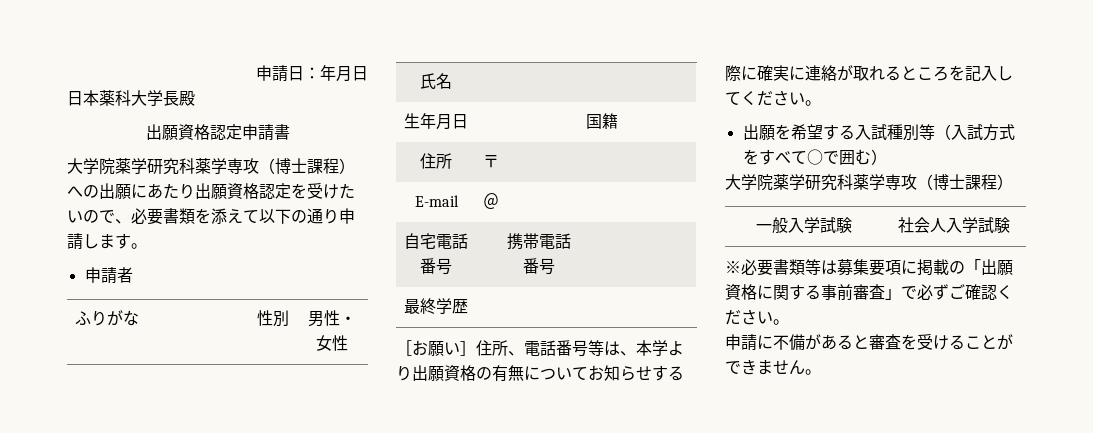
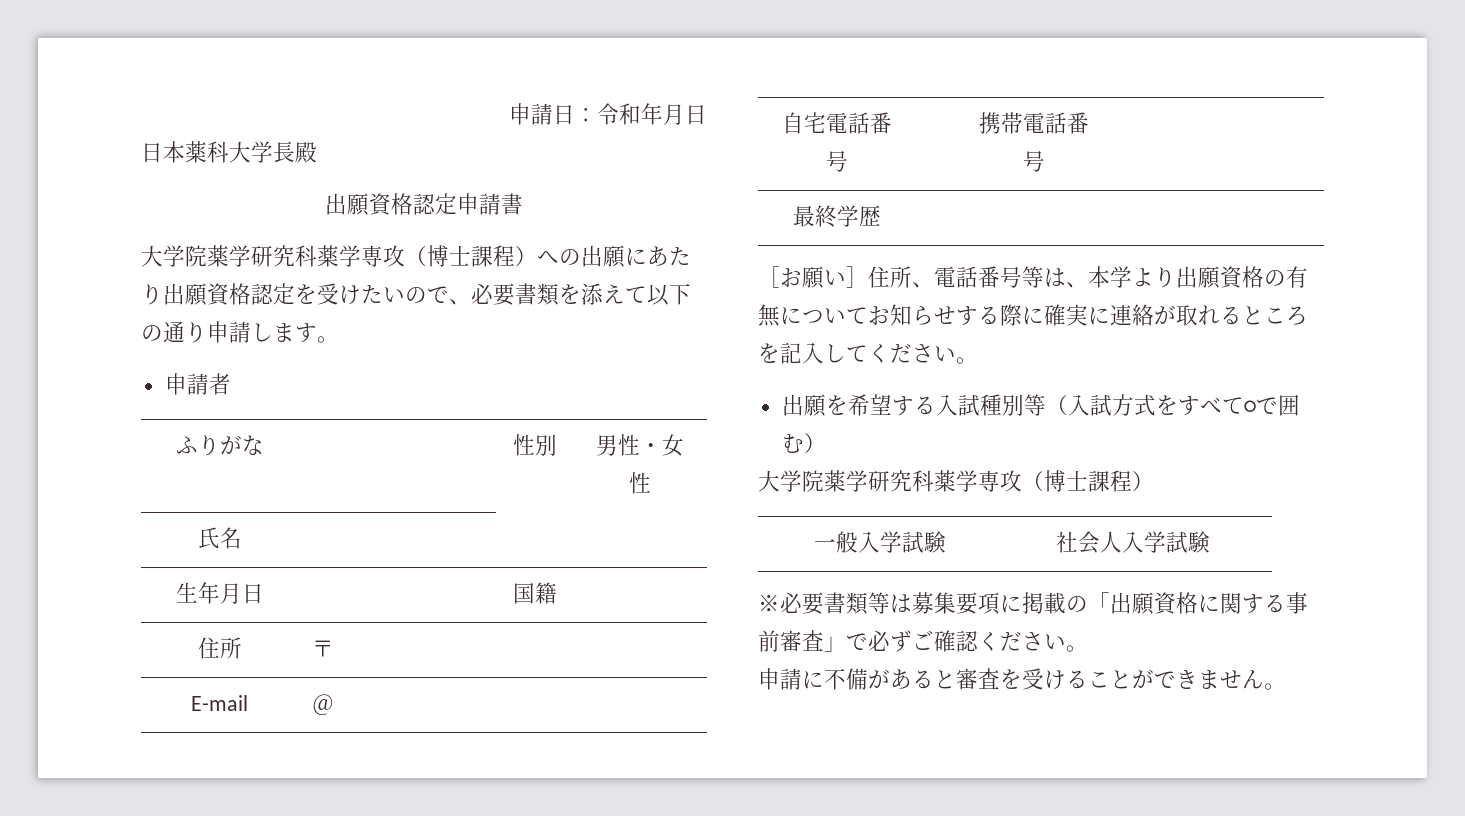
(320, 73) none -> [597,103,641,125] 令和

